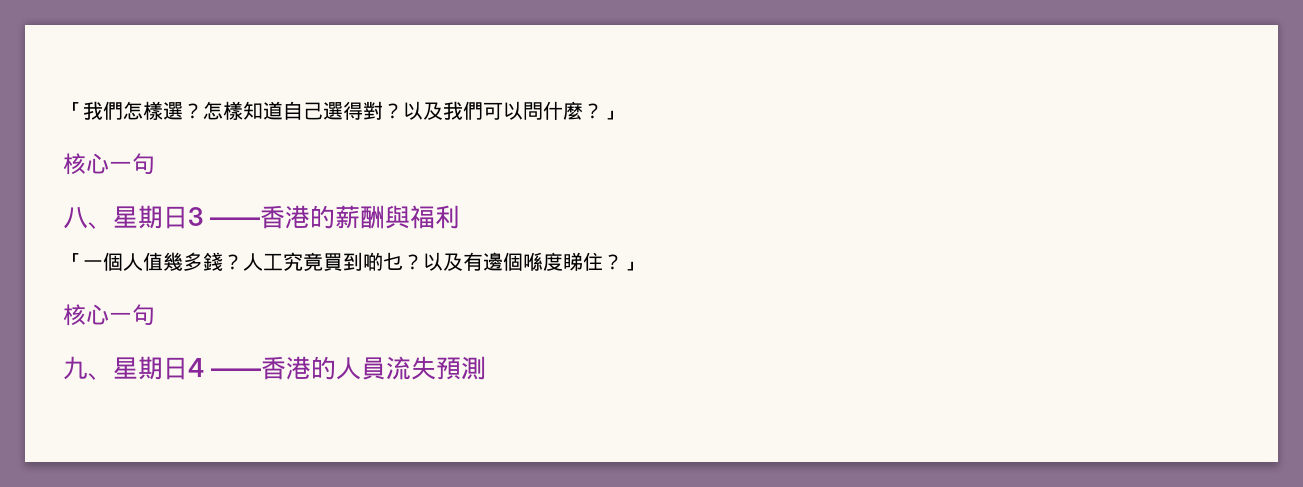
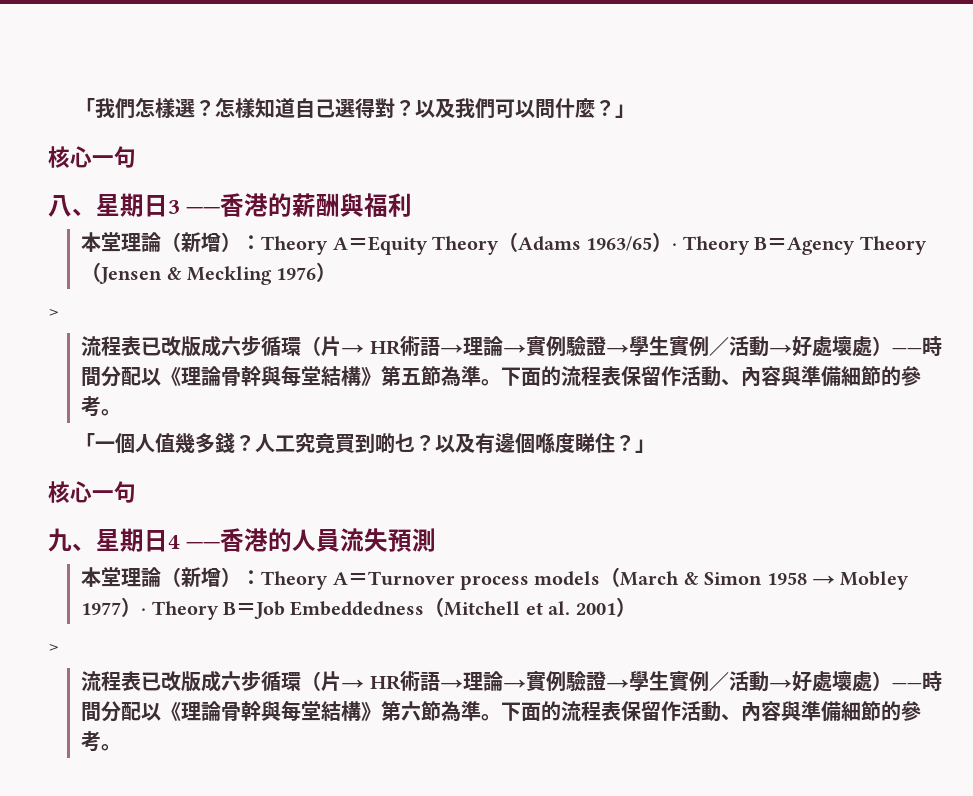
(460, 217) none -> [81,232,927,255] [81,262,337,285] [48,309,59,317] [81,335,942,357] [81,365,922,387] [81,396,122,417] // 本堂理論（新增）：Theory A＝Equity Theory（Adams 1963/65）· Theory B＝Agency Theory（Jensen & Meckling 1976） // > // 流程表已改版成六步循環（片→ HR術語→理論→實例驗證→學生實例／活動→好處壞處）——時間分配以《理論骨幹與每堂結構》第五節為準。下面的流程表保留作活動、內容與準備細節的參考。
(486, 368) none -> [81,567,910,590] [81,597,636,620] [48,644,59,652] [81,670,942,692] [81,700,922,722] [81,731,122,752] // 本堂理論（新增）：Theory A＝Turnover process models（March & Simon 1958 → Mobley 1977）· Theory B＝Job Embeddedness（Mitchell et al. 2001） // > // 流程表已改版成六步循環（片→ HR術語→理論→實例驗證→學生實例／活動→好處壞處）——時間分配以《理論骨幹與每堂結構》第六節為準。下面的流程表保留作活動、內容與準備細節的參考。

